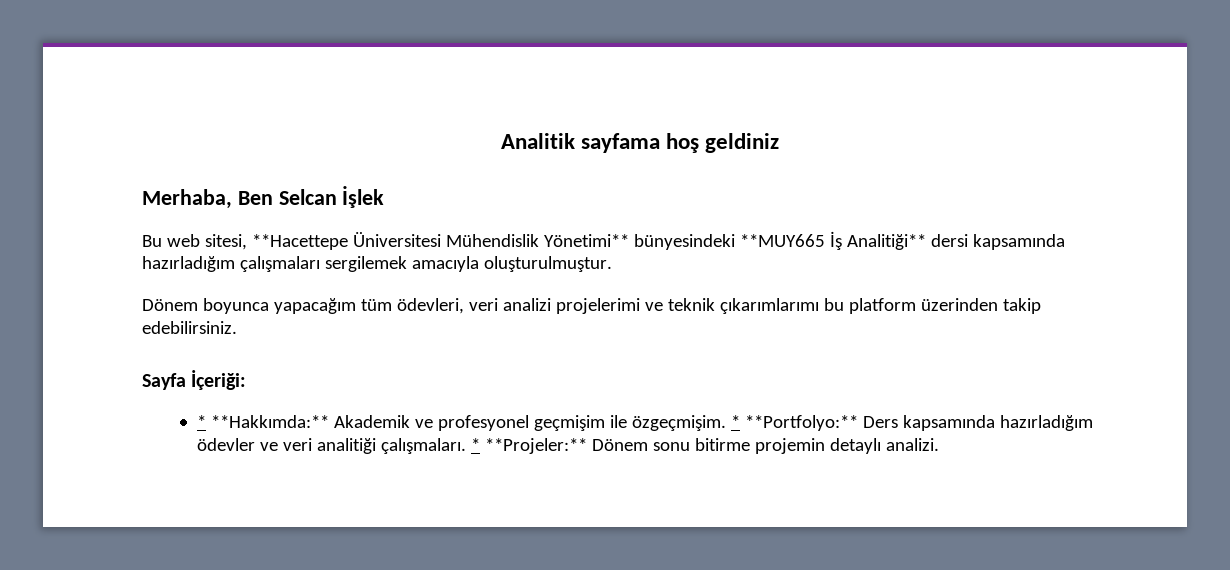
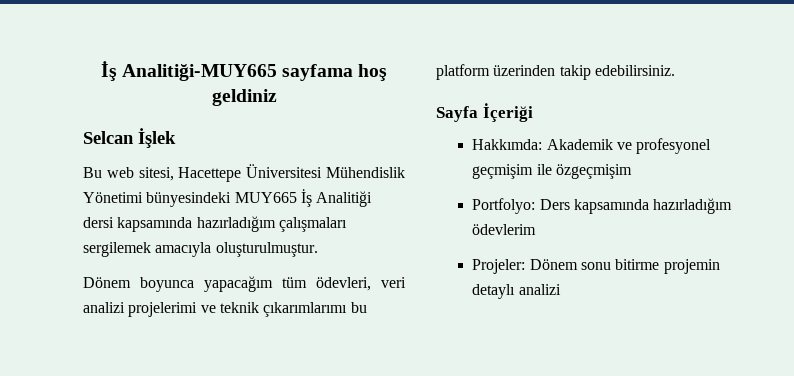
[500,133,575,149] Analitik -> [100,61,277,81] İş Analitiği-MUY665
[142,189,273,209] Merhaba, Ben -> (277, 97) none
[251,234,348,250] **Hacettepe -> [178,167,242,182] Hacettepe
[543,231,926,250] Yönetimi** bünyesindeki **MUY665 İş Analitiği** -> [83,189,373,207] Yönetimi bünyesindeki MUY665 İş Analitiği
[191,370,247,390] [196,415,329,428] İçeriği: // * **Hakkımda:** -> [482,103,533,122] [472,139,543,150] İçeriği // Hakkımda:
[631,415,1093,431] [196,438,587,454] özgeçmişim. * **Portfolyo:** Ders kapsamında hazırladığım ödevler ve veri analitiği çalışmaları. * **Projeler:** -> [556,164,633,179] [472,198,733,214] [472,224,537,235] [472,259,526,274] özgeçmişim // Portfolyo: Ders kapsamında hazırladığım ödevlerim // Projeler:
[885,438,939,451] analizi. -> [518,284,561,295] analizi

